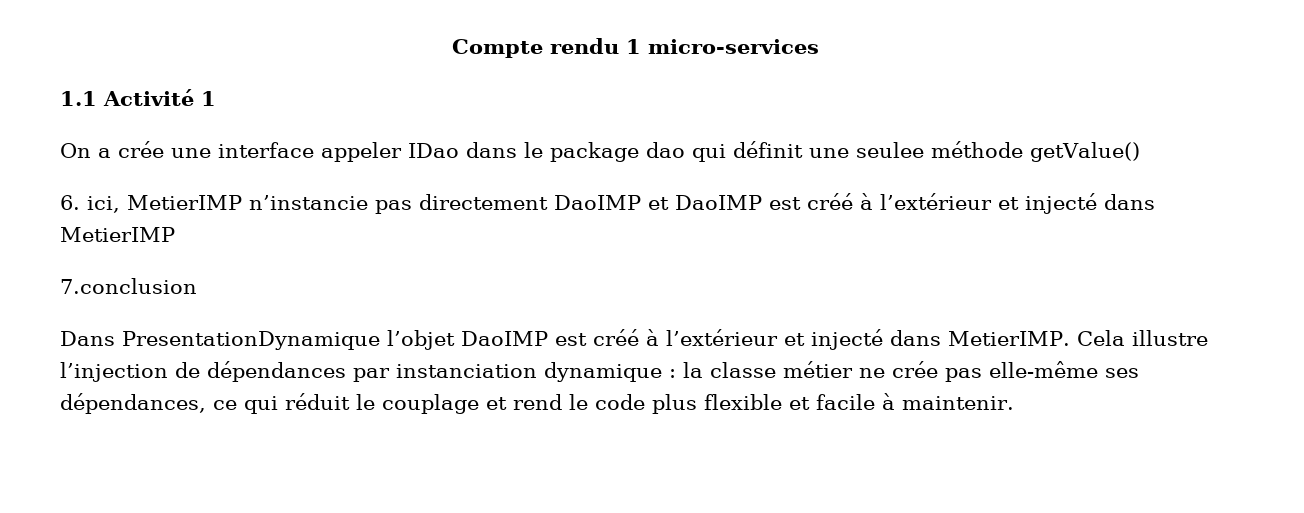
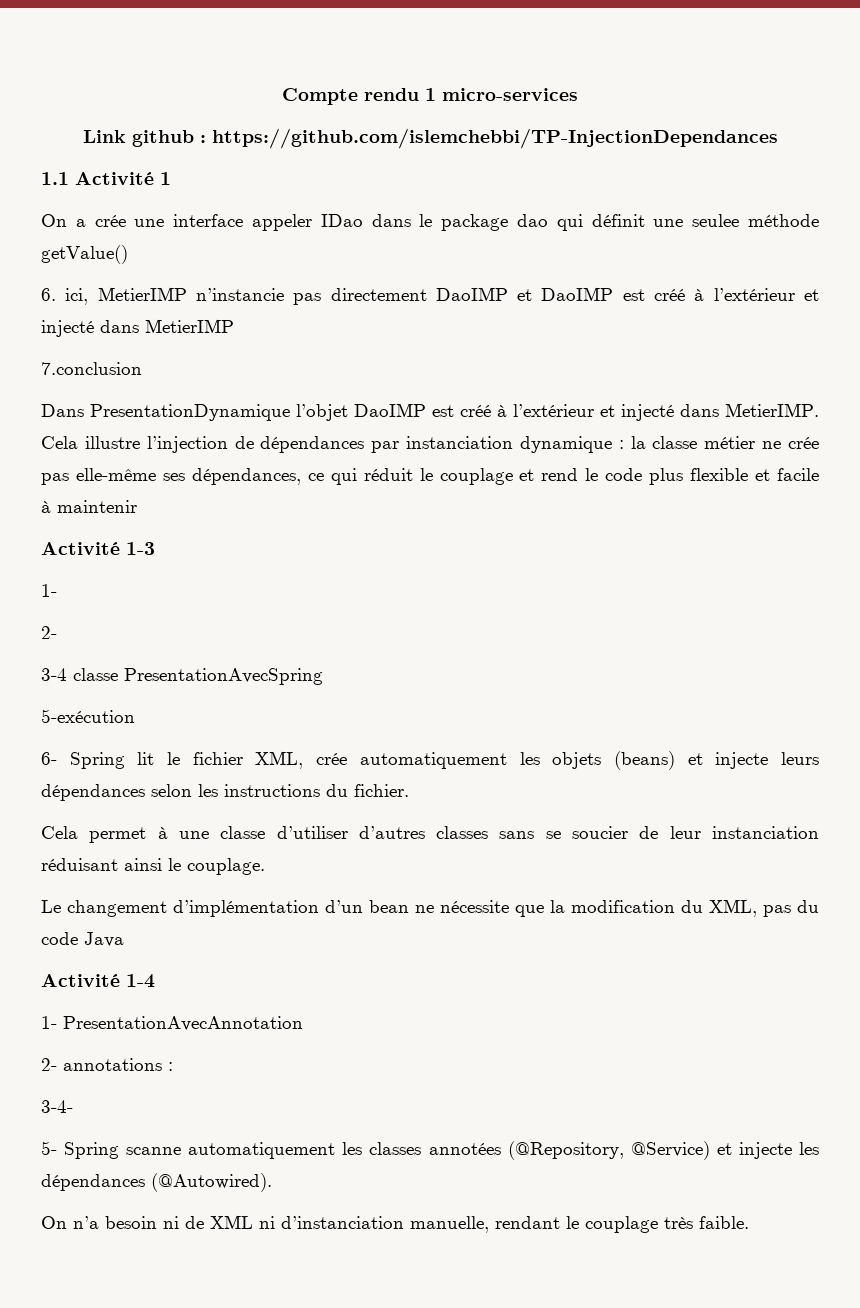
(819, 46) none -> [82,128,778,149] // Link github : https://github.com/islemchebbi/TP-InjectionDependances
[902,396,1014,410] maintenir. -> [57,500,137,513] [41,542,155,555] [41,584,57,597] [41,626,57,639] [41,668,323,685] [41,709,135,723] [41,751,820,770] [41,784,409,801] [41,826,819,843] [41,858,265,875] [41,899,819,917] [41,932,124,947] [41,974,155,988] [41,1016,303,1031] [41,1058,173,1071] [41,1100,73,1113] [41,1141,819,1160] [41,1173,272,1192] [41,1215,749,1233] maintenir // Activité 1-3 // 1- // 2- // 3-4 classe PresentationAvecSpring // 5-exécution // 6- Spring lit le fichier XML, crée automatiquement les objets (beans) et injecte leurs dépendances selon les instructions du fichier. // Cela permet à une classe d’utiliser d’autres classes sans se soucier de leur instanciation réduisant ainsi le couplage. // Le changement d’implémentation d’un bean ne nécessite que la modification du XML, pas du code Java // Activité 1-4 // 1- PresentationAvecAnnotation // 2- annotations : // 3-4- // 5- Spring scanne automatiquement les classes annotées (@Repository, @Service) et injecte les dépendances (@Autowired). // On n’a besoin ni de XML ni d’instanciation manuelle, rendant le couplage très faible.

